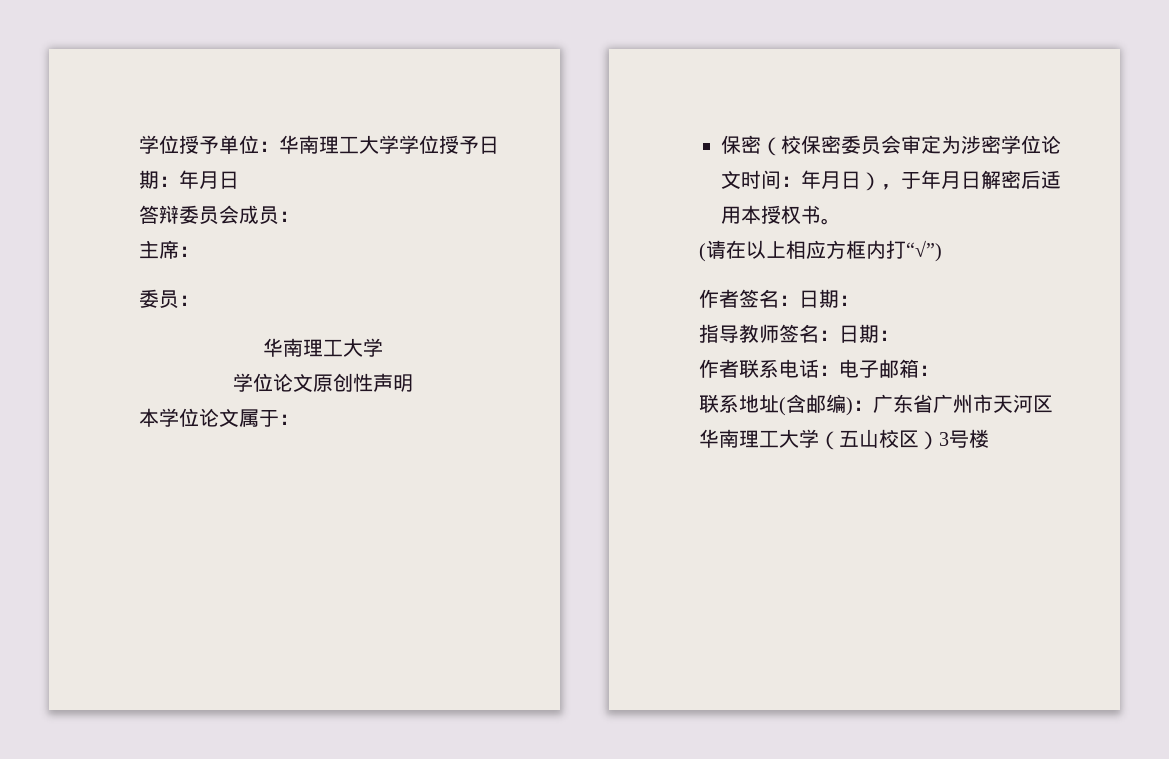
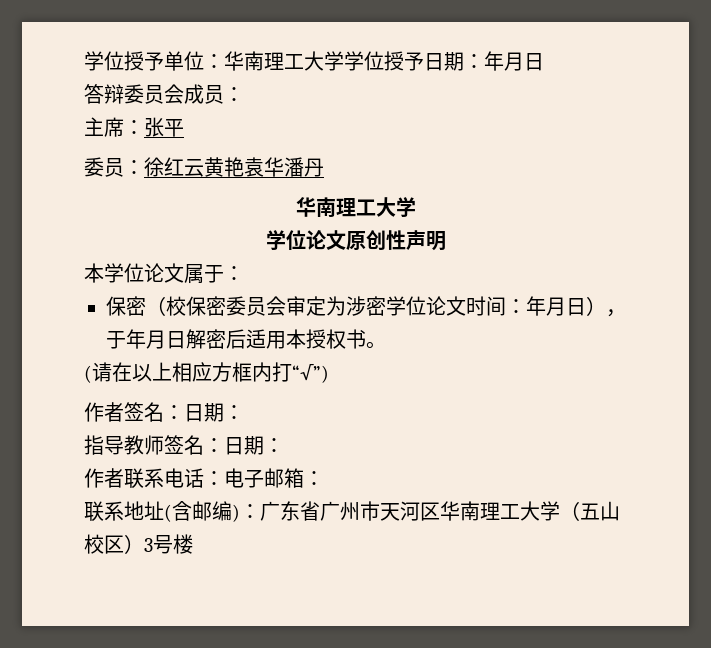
(199, 251) none -> [144,117,184,137] 张平
(199, 300) none -> [144,157,324,177] 徐红云黄艳袁华潘丹

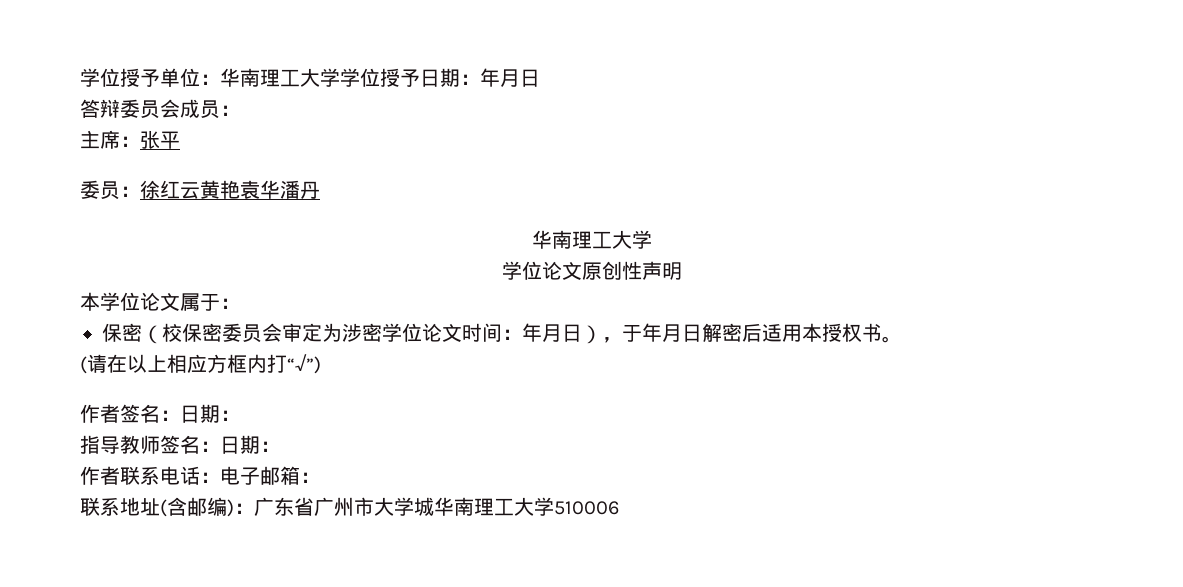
[380,501,620,521] [84,534,193,554] 天河区华南理工大学（五山校区）3号楼 -> [374,497,619,516] 大学城华南理工大学510006

